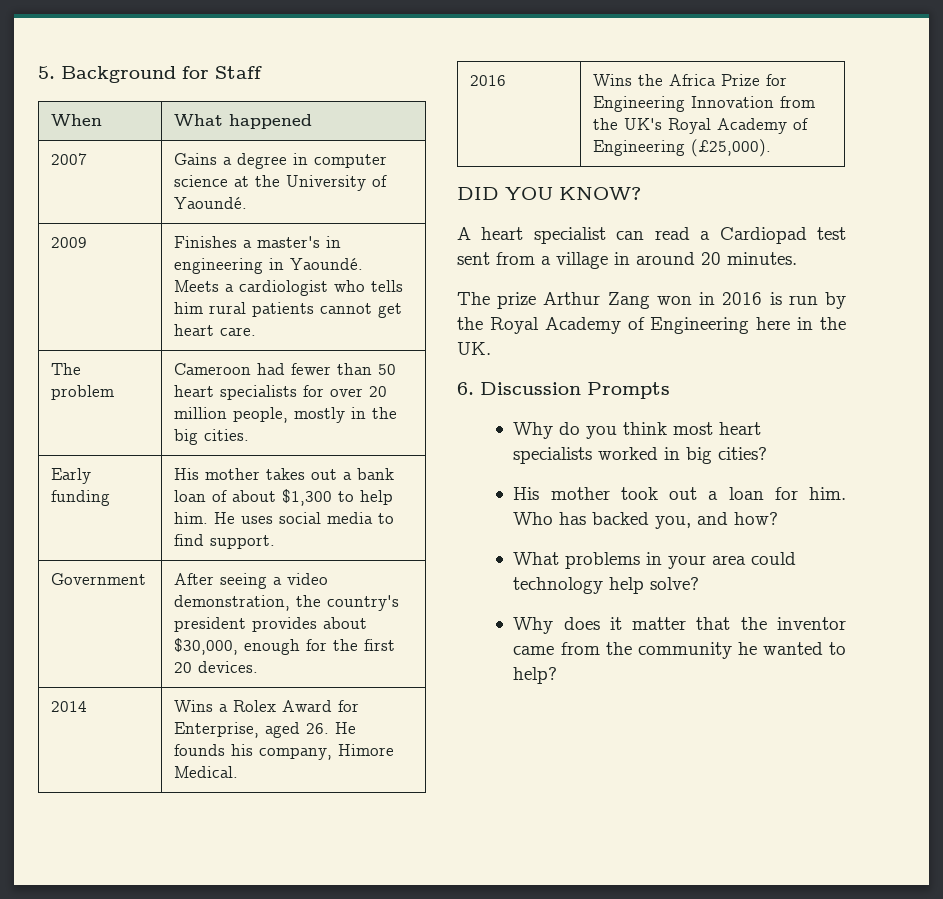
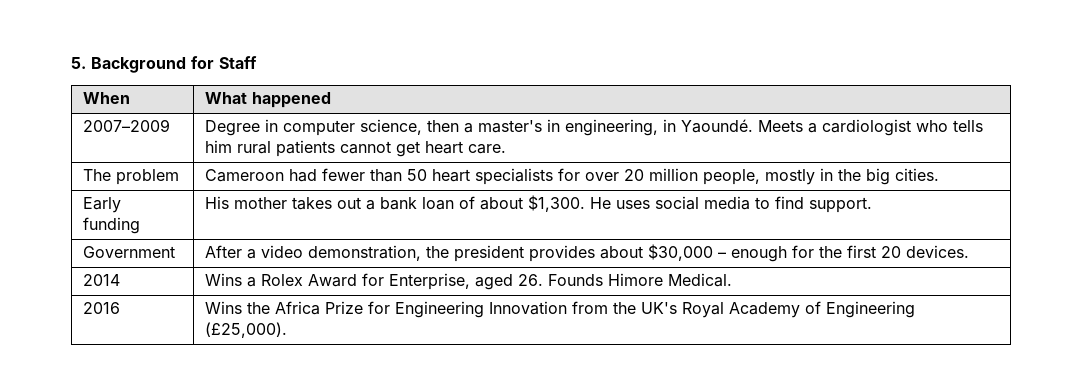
[51,153,88,165] [174,153,388,169] [174,175,388,191] [174,197,248,209] [51,237,88,248] [174,236,238,248] 2007 | Gains a degree in computer science at the University of Yaoundé. // 2009 | Finishes -> [82,119,170,132] [204,119,459,136] 2007–2009 | Degree in computer science, then
[174,258,264,274] engineering -> [564,119,658,136] engineering,
[282,489,394,506] [174,512,209,524] $1,300 to help him. -> [527,195,585,212] $1,300.
[220,573,268,589] seeing -> (242, 251) none
[327,595,400,611] country's -> (449, 252) none
[174,638,239,655] $30,000, -> [647,244,726,261] $30,000 –
[335,722,357,734] [174,744,333,760] He founds his company, -> [547,274,603,286] Founds
[457,187,641,200] [457,227,846,244] [457,252,797,269] [457,292,846,309] [457,317,846,334] [457,342,491,355] [457,382,670,399] [513,422,762,439] [513,447,768,464] [513,487,846,500] [513,512,779,529] [513,552,797,569] [513,577,700,594] [513,617,846,634] [513,642,846,659] [513,667,558,684] // DID YOU KNOW? // A heart specialist can read a Cardiopad test sent from a village in around 20 minutes. // The prize Arthur Zang won in 2016 is run by the Royal Academy of Engineering here in the UK. // 6. Discussion Prompts // Why do you think most heart specialists worked in big cities? // His mother took out a loan for him. Who has backed you, and how? // What problems in your area could technology help solve? // Why does it matter that the inventor came from the community he wanted to help? -> (287, 330) none

